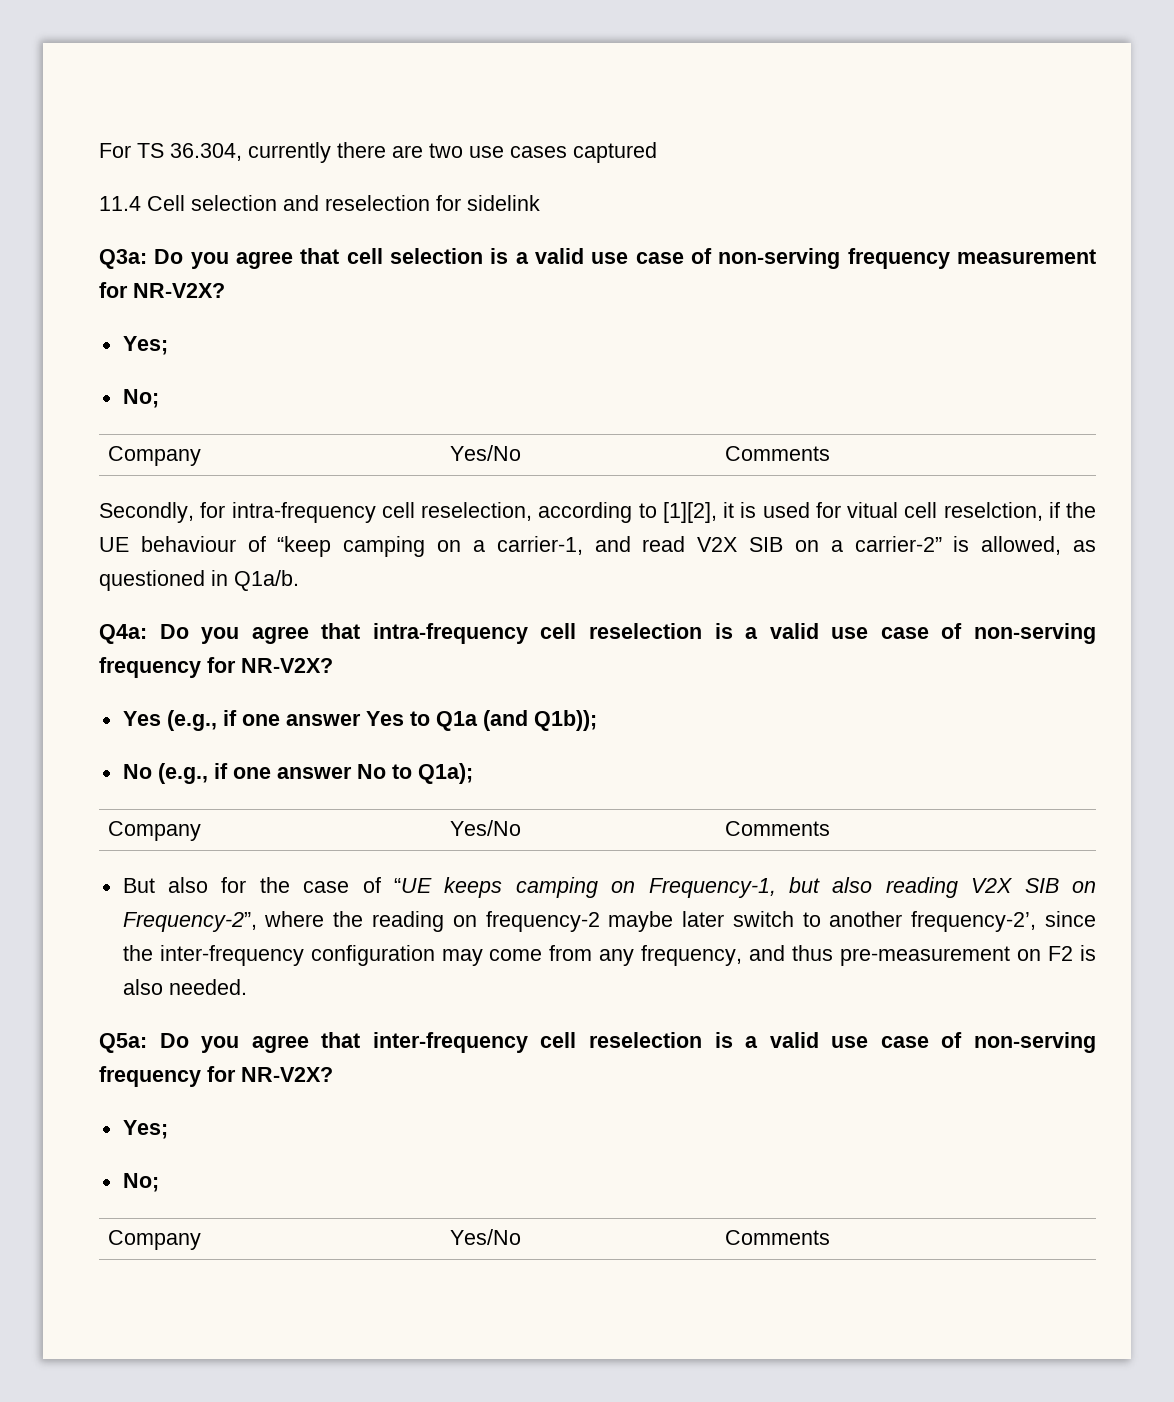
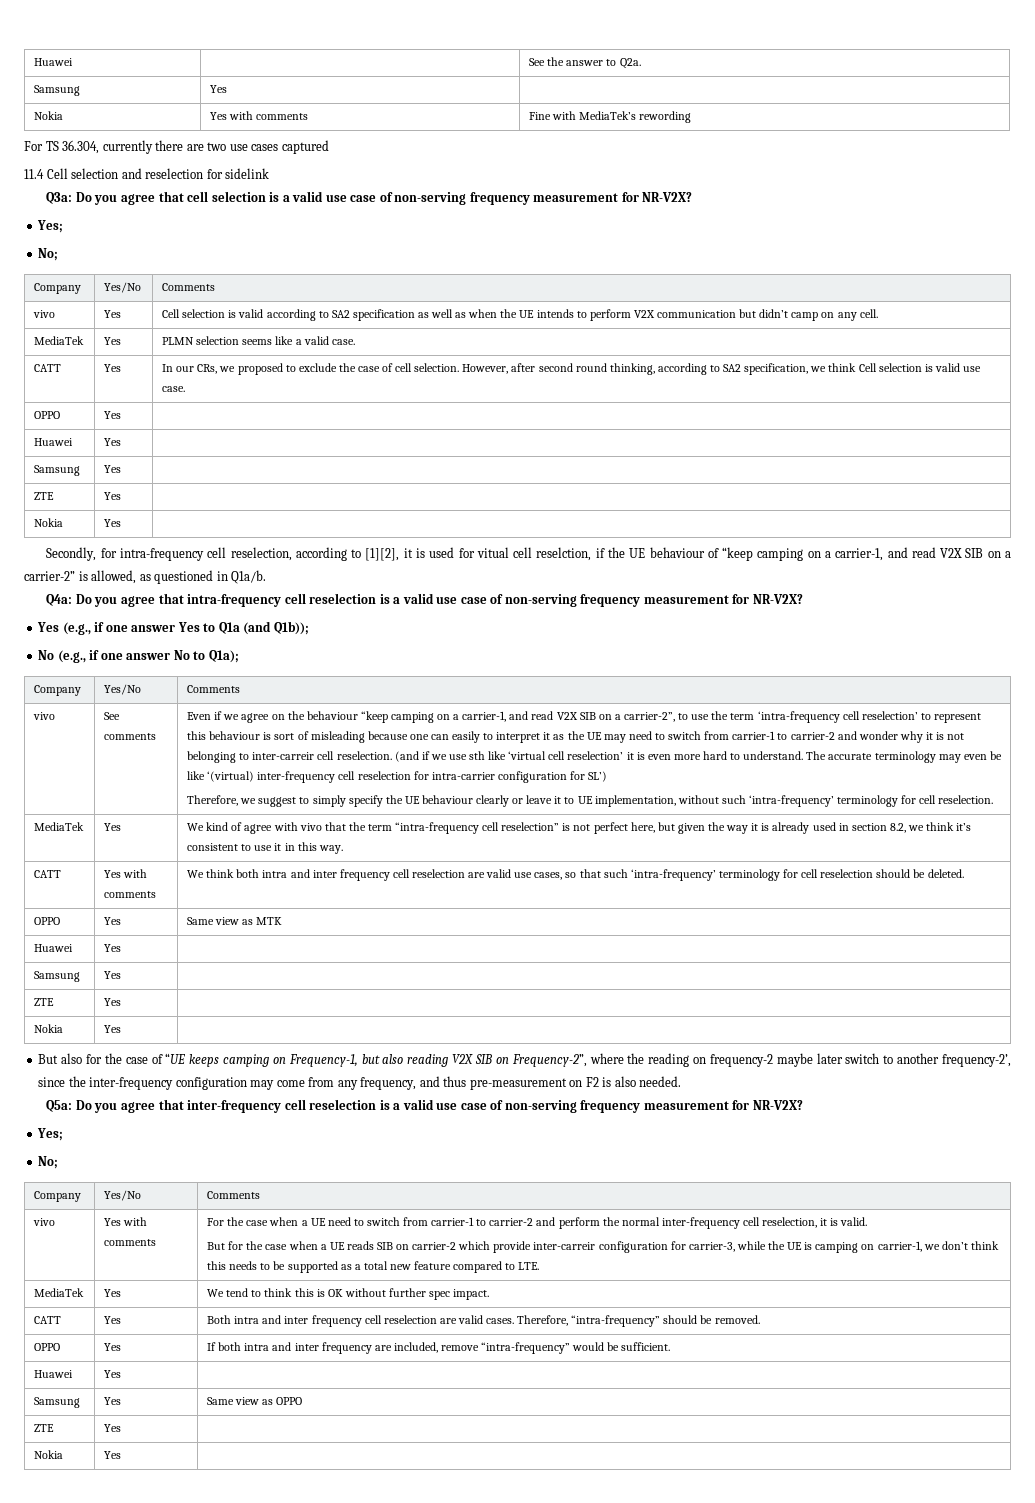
(99, 150) none -> [34,58,74,66] [529,57,641,69] [34,85,81,96] [210,85,228,93] [34,111,64,120] [210,111,309,120] [529,111,692,123] Huawei | | See the answer to Q2a. // Samsung | Yes | // Nokia | Yes with comments | Fine with MediaTek’s rewording //
(830, 453) none -> [33,310,56,318] [104,310,122,318] [162,309,878,321] [34,336,85,345] [104,337,122,345] [162,336,355,345] [34,364,62,372] [104,364,122,372] [162,363,981,375] [162,386,186,392] [34,411,61,419] [104,411,122,419] [34,438,74,446] [104,438,122,446] [34,465,81,476] [104,465,122,473] [34,492,55,500] [104,492,122,500] [34,518,64,527] [104,519,122,527] // vivo | Yes | Cell selection is valid according to SA2 specification as well as when the UE intends to perform V2X communication but didn’t camp on any cell. // MediaTek | Yes | PLMN selection seems like a valid case. // CATT | Yes | In our CRs, we proposed to exclude the case of cell selection. However, after second round thinking, according to SA2 specification, we think Cell selection is valid use case. // OPPO | Yes | // Huawei | Yes | // Samsung | Yes | // ZTE | Yes | // Nokia | Yes |
(201, 667) none -> [643,595,729,604] measurement
(830, 828) none -> [33,712,56,720] [104,712,121,720] [104,733,157,740] [187,711,981,723] [187,731,965,743] [187,751,1002,763] [187,771,608,783] [187,795,994,807] [34,822,85,831] [104,823,122,831] [187,822,972,834] [187,842,343,854] [34,870,62,878] [104,869,148,878] [104,891,157,898] [187,869,964,881] [34,917,61,925] [104,917,122,925] [187,917,283,925] [34,944,74,952] [104,944,122,952] [34,971,81,982] [104,971,122,979] [34,998,55,1006] [104,998,122,1006] [34,1024,64,1033] [104,1025,122,1033] // vivo | See comments | Even if we agree on the behaviour “keep camping on a carrier-1, and read V2X SIB on a carrier-2”, to use the term ‘intra-frequency cell reselection’ to represent this behaviour is sort of misleading because one can easily to interpret it as the UE may need to switch from carrier-1 to carrier-2 and wonder why it is not belonging to inter-carreir cell reselection. (and if we use sth like ‘virtual cell reselection’ it is even more hard to understand. The accurate terminology may even be like ‘(virtual) inter-frequency cell reselection for intra-carrier configuration for SL’) // Therefore, we suggest to simply specify the UE behaviour clearly or leave it to UE implementation, without such ‘intra-frequency’ terminology for cell reselection. // MediaTek | Yes | We kind of agree with vivo that the term “intra-frequency cell reselection” is not perfect here, but given the way it is already used in section 8.2, we think it’s consistent to use it in this way. // CATT | Yes with comments | We think both intra and inter frequency cell reselection are valid use cases, so that such ‘intra-frequency’ terminology for cell reselection should be deleted. // OPPO | Yes | Same view as MTK // Huawei | Yes | // Samsung | Yes | // ZTE | Yes | // Nokia | Yes |
[207,1066,333,1082] [122,1120,168,1139] [122,1173,159,1192] [107,1230,201,1250] [449,1229,521,1245] [724,1230,830,1245] for NR-V2X? // Yes; // No; // Company | Yes/No | Comments -> [643,1100,803,1110] [37,1128,64,1141] [38,1156,59,1169] [34,1191,82,1202] [104,1190,142,1201] [207,1191,261,1199] [33,1218,56,1226] [104,1217,148,1226] [104,1239,157,1246] [207,1217,868,1229] [207,1241,999,1253] [207,1261,540,1273] [34,1288,85,1297] [104,1289,122,1297] [207,1288,490,1300] [34,1316,62,1324] [104,1316,122,1324] [207,1315,760,1327] [34,1343,61,1351] [104,1343,122,1351] [207,1342,671,1354] [34,1370,74,1378] [104,1370,122,1378] [34,1397,81,1408] [104,1397,122,1405] [207,1397,303,1405] [34,1424,55,1432] [104,1424,122,1432] [34,1450,64,1459] [104,1451,122,1459] measurement for NR-V2X? // Yes; // No; // Company | Yes/No | Comments // vivo | Yes with comments | For the case when a UE need to switch from carrier-1 to carrier-2 and perform the normal inter-frequency cell reselection, it is valid. // But for the case when a UE reads SIB on carrier-2 which provide inter-carreir configuration for carrier-3, while the UE is camping on carrier-1, we don’t think this needs to be supported as a total new feature compared to LTE. // MediaTek | Yes | We tend to think this is OK without further spec impact. // CATT | Yes | Both intra and inter frequency cell reselection are valid cases. Therefore, “intra-frequency” should be removed. // OPPO | Yes | If both intra and inter frequency are included, remove “intra-frequency” would be sufficient. // Huawei | Yes | // Samsung | Yes | Same view as OPPO // ZTE | Yes | // Nokia | Yes |

